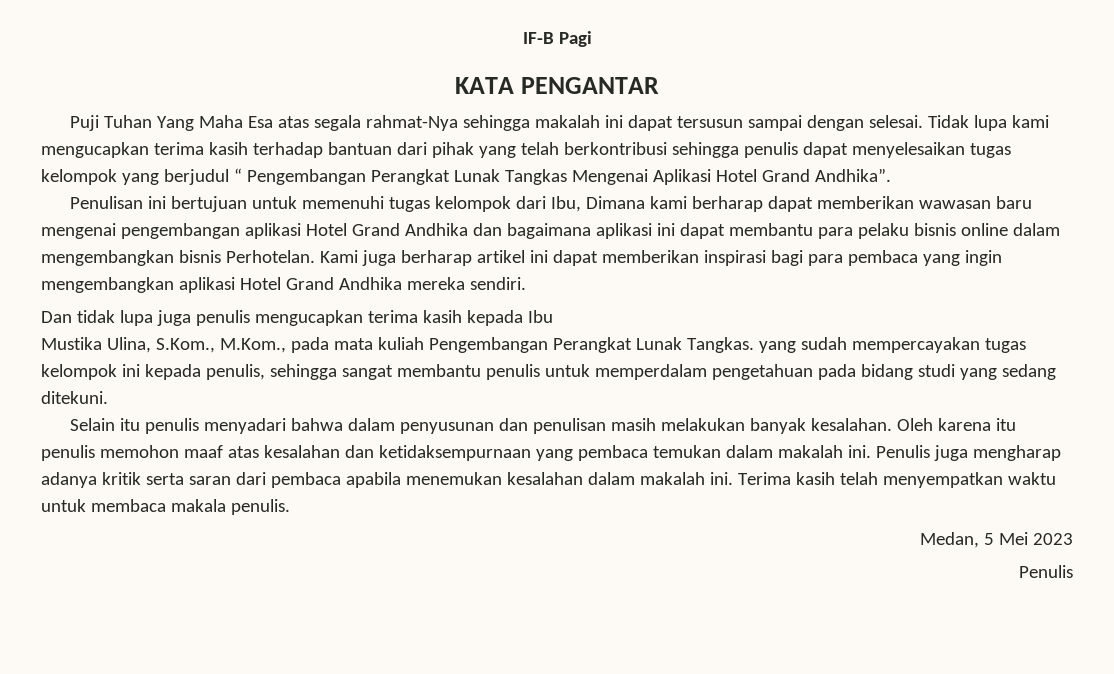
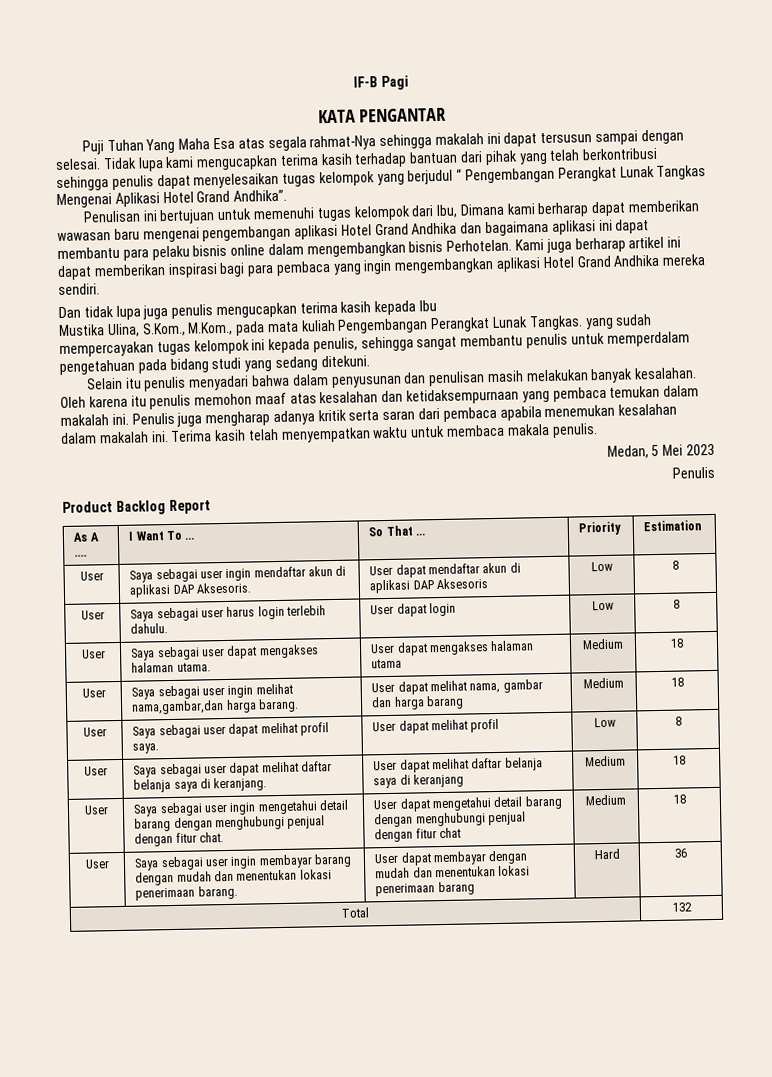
(1073, 571) none -> [62,499,211,515] [73,532,100,542] [74,554,89,557] [128,530,195,541] [368,525,425,537] [578,521,622,536] [643,520,703,532] [79,571,104,581] [129,565,347,583] [129,582,251,598] [369,562,521,578] [369,578,488,594] [590,561,613,572] [671,560,679,570] [80,610,105,620] [130,605,327,622] [130,623,169,634] [370,602,456,617] [591,600,614,611] [672,599,680,609] [81,649,106,659] [130,644,319,661] [131,661,211,673] [370,640,535,656] [371,658,403,669] [582,638,624,650] [669,638,684,648] [81,688,106,698] [131,683,293,700] [131,698,299,715] [371,679,543,695] [371,695,464,710] [583,677,624,689] [670,677,684,687] [82,727,107,737] [132,722,330,739] [132,743,160,754] [372,718,500,734] [593,717,616,728] [674,716,682,726] [83,766,108,776] [133,761,333,778] [133,777,268,793] [373,757,543,773] [373,773,464,789] [585,755,626,767] [672,755,686,765] [83,805,109,815] [133,799,350,817] [134,815,326,832] [134,832,224,847] [373,795,563,812] [374,811,526,828] [374,827,461,843] [585,794,626,806] [672,794,686,804] [84,859,110,869] [134,853,353,871] [135,869,332,886] [135,885,238,901] [374,850,529,866] [375,865,531,879] [375,881,475,897] [593,848,620,860] [673,848,687,858] [341,907,370,918] [671,902,692,912] // Product Backlog Report // As A …. | I Want To … | So That … | Priority | Estimation // User | Saya sebagai user ingin mendaftar akun di aplikasi DAP Aksesoris. | User dapat mendaftar akun di aplikasi DAP Aksesoris | Low | 8 // User | Saya sebagai user harus login terlebih dahulu. | User dapat login | Low | 8 // User | Saya sebagai user dapat mengakses halaman utama. | User dapat mengakses halaman utama | Medium | 18 // User | Saya sebagai user ingin melihat nama,gambar,dan harga barang. | User dapat melihat nama, gambar dan harga barang | Medium | 18 // User | Saya sebagai user dapat melihat profil saya. | User dapat melihat profil | Low | 8 // User | Saya sebagai user dapat melihat daftar belanja saya di keranjang. | User dapat melihat daftar belanja saya di keranjang | Medium | 18 // User | Saya sebagai user ingin mengetahui detail barang dengan menghubungi penjual dengan fitur chat. | User dapat mengetahui detail barang dengan menghubungi penjual dengan fitur chat | Medium | 18 // User | Saya sebagai user ingin membayar barang dengan mudah dan menentukan lokasi penerimaan barang. | User dapat membayar dengan mudah dan menentukan lokasi penerimaan barang | Hard | 36 // Total | 132

